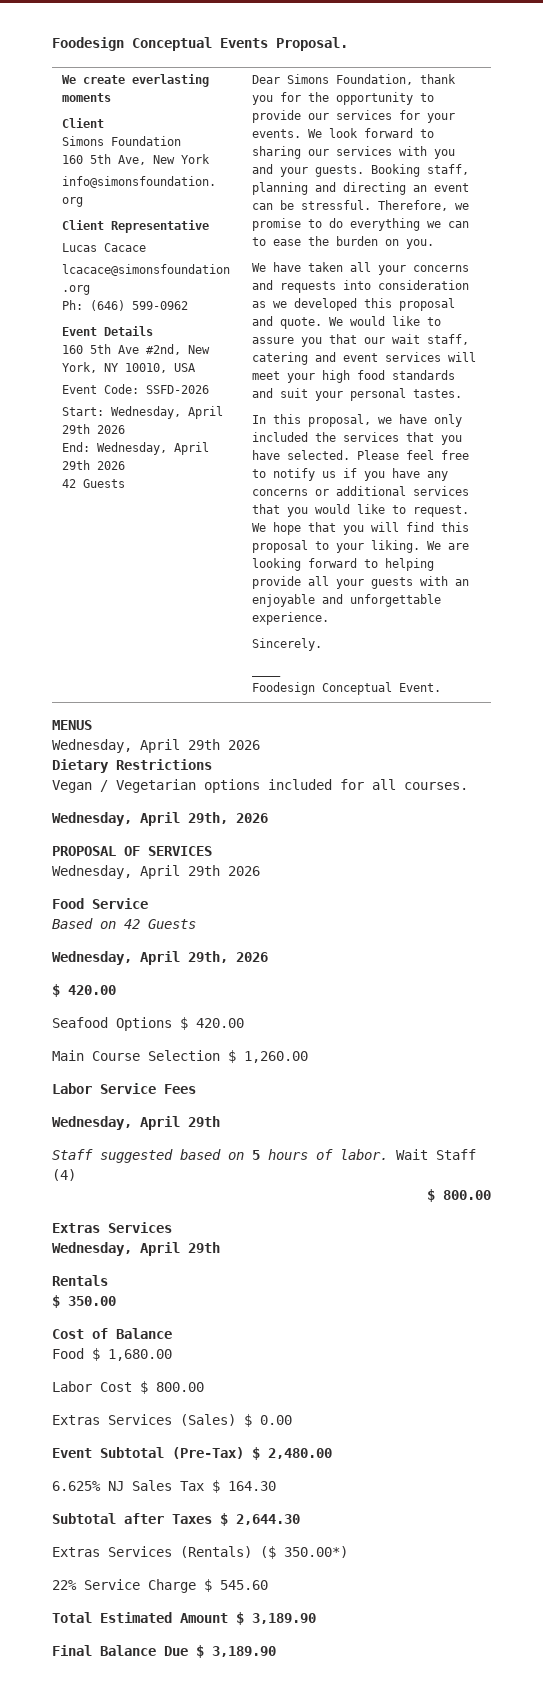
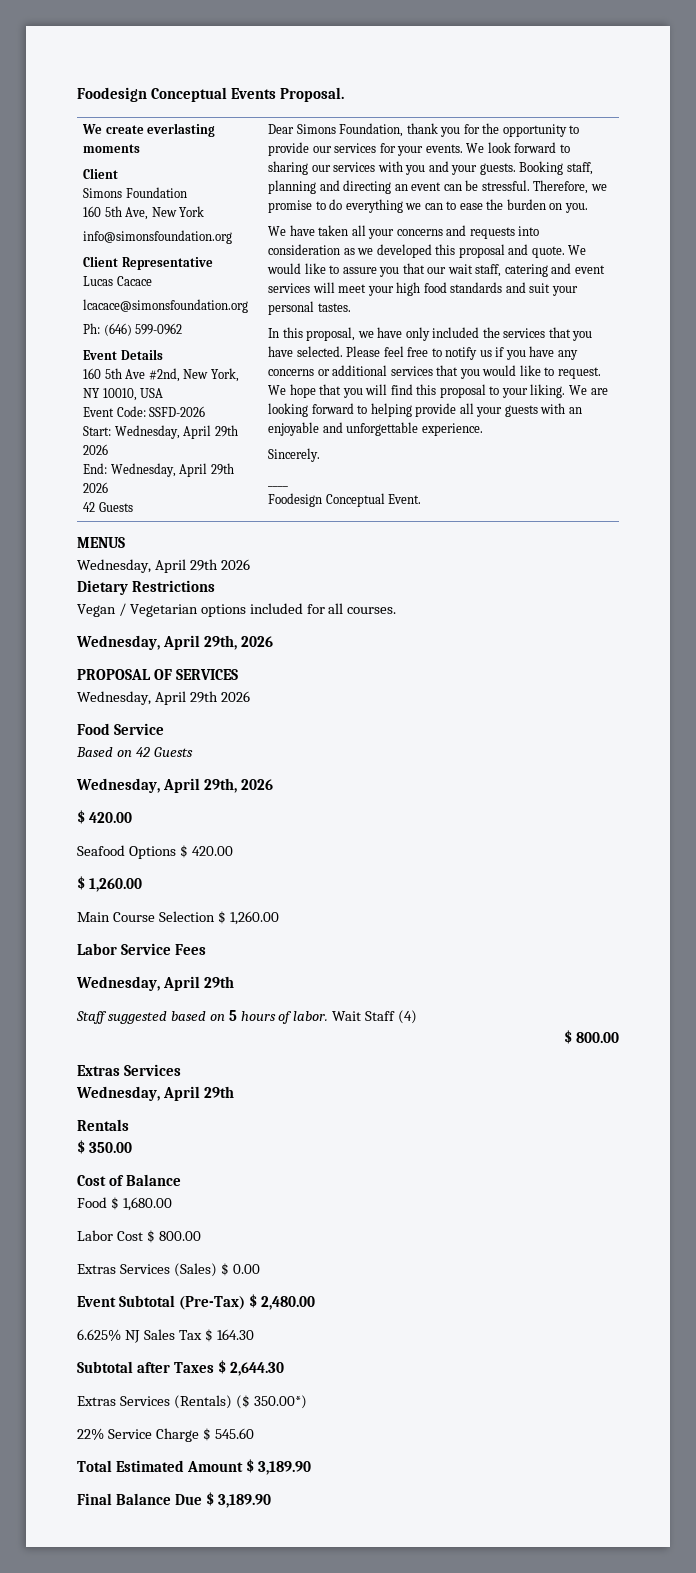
(244, 1023) none -> [77,876,142,892] // $ 1,260.00

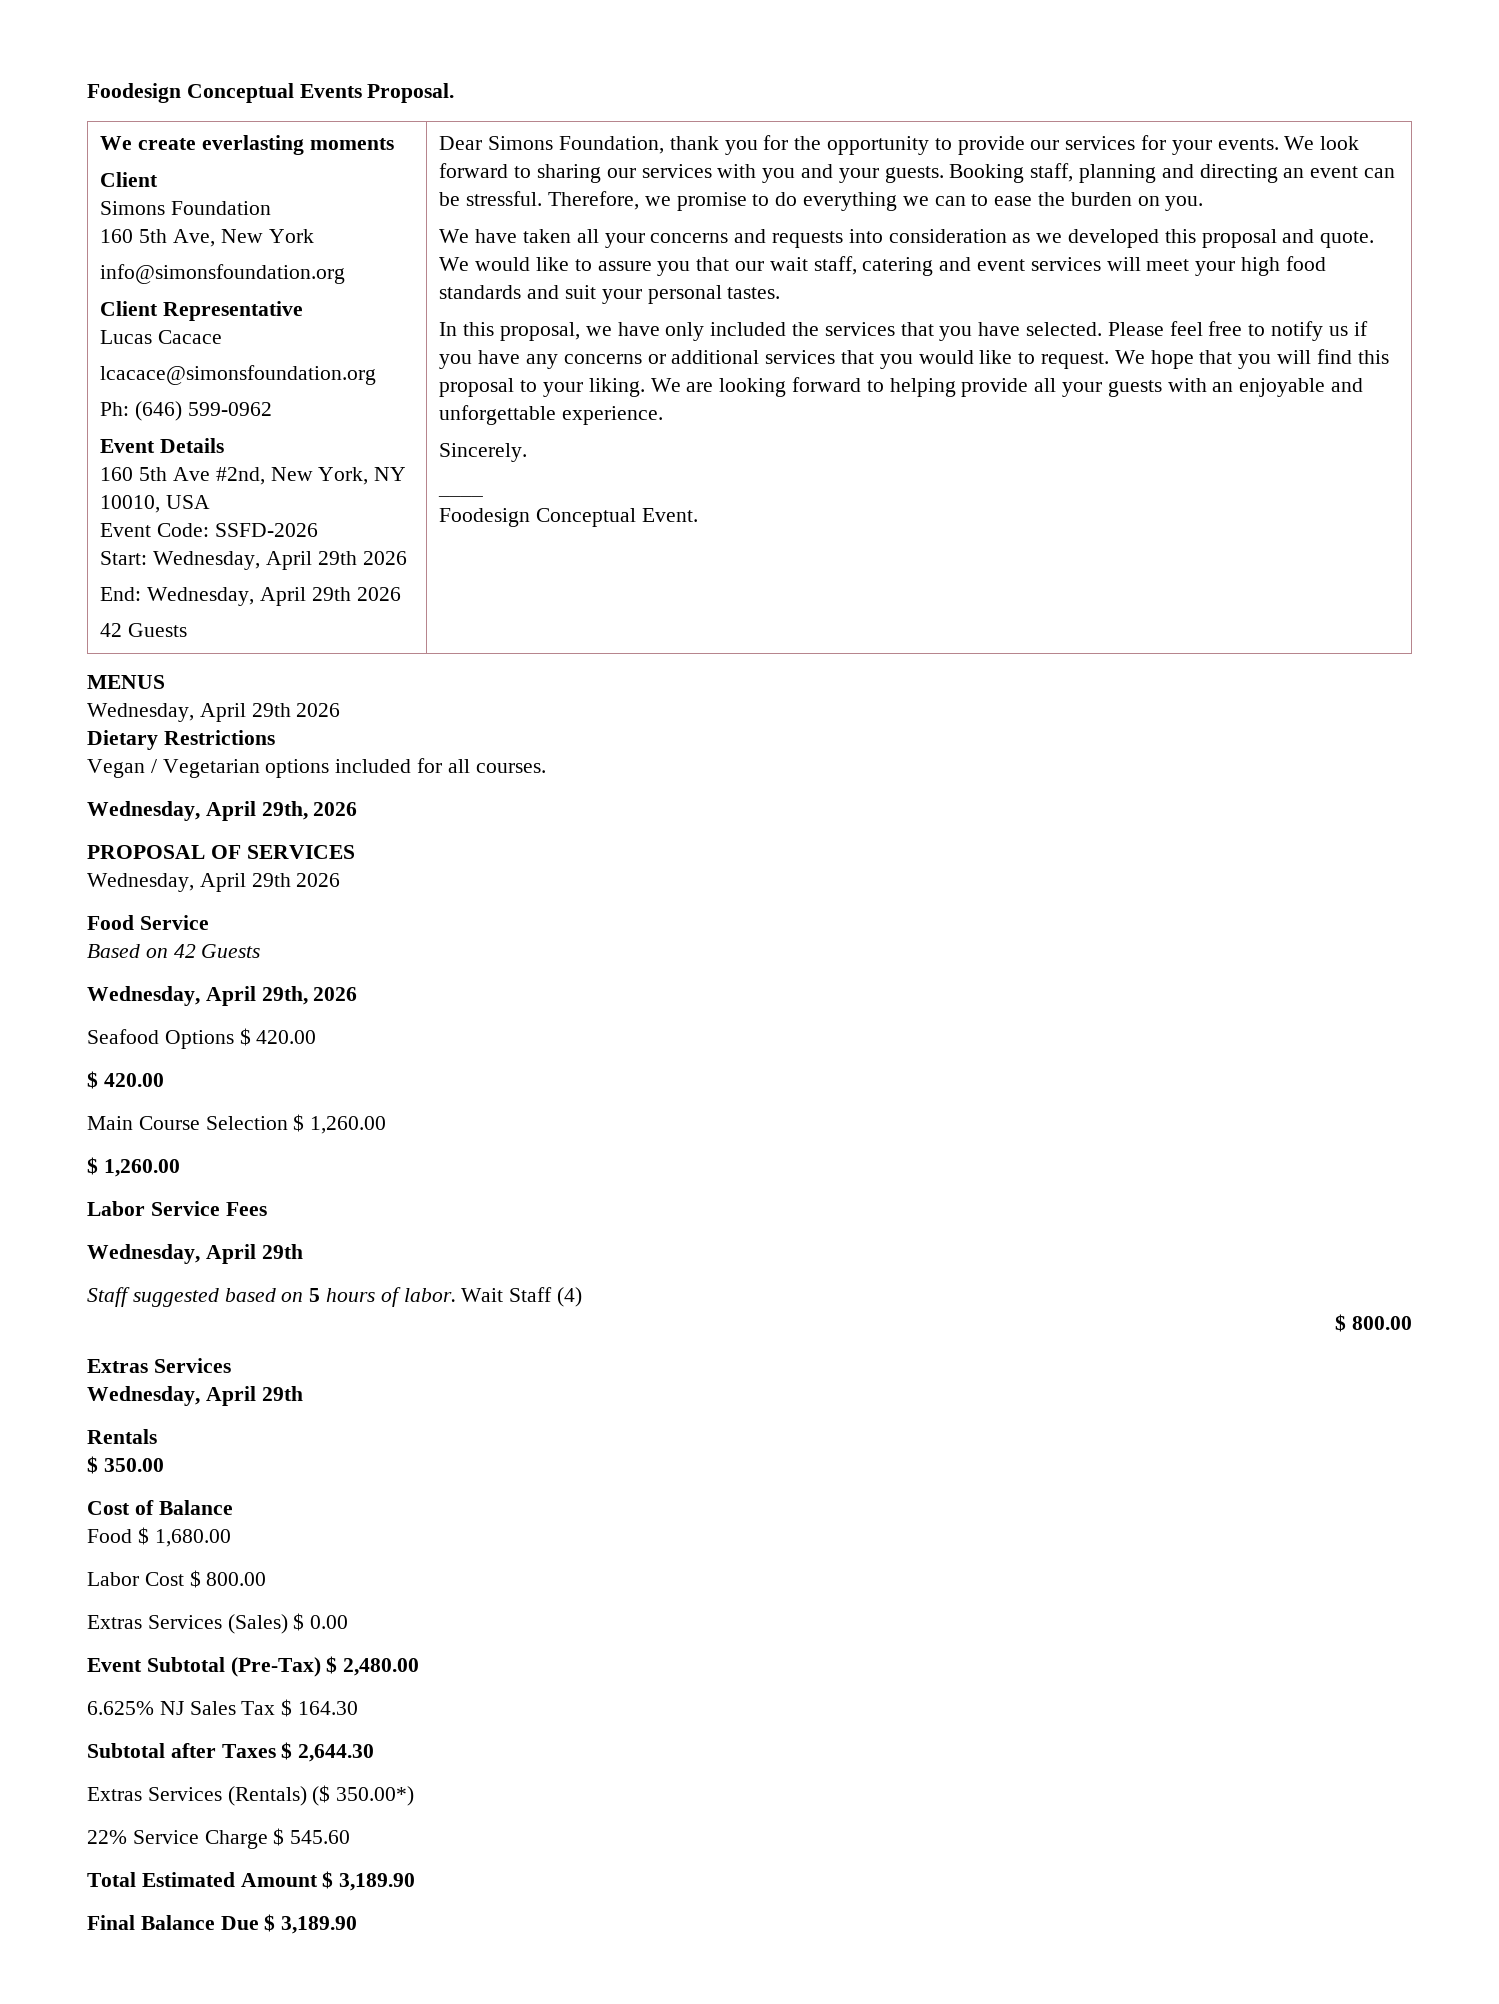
[77,810,132,824] // $ 420.00 -> (358, 994) none
[88,878,142,892] 1,260.00 -> [103,1073,164,1087] 420.00
(279, 918) none -> [87,1157,180,1177] // $ 1,260.00

